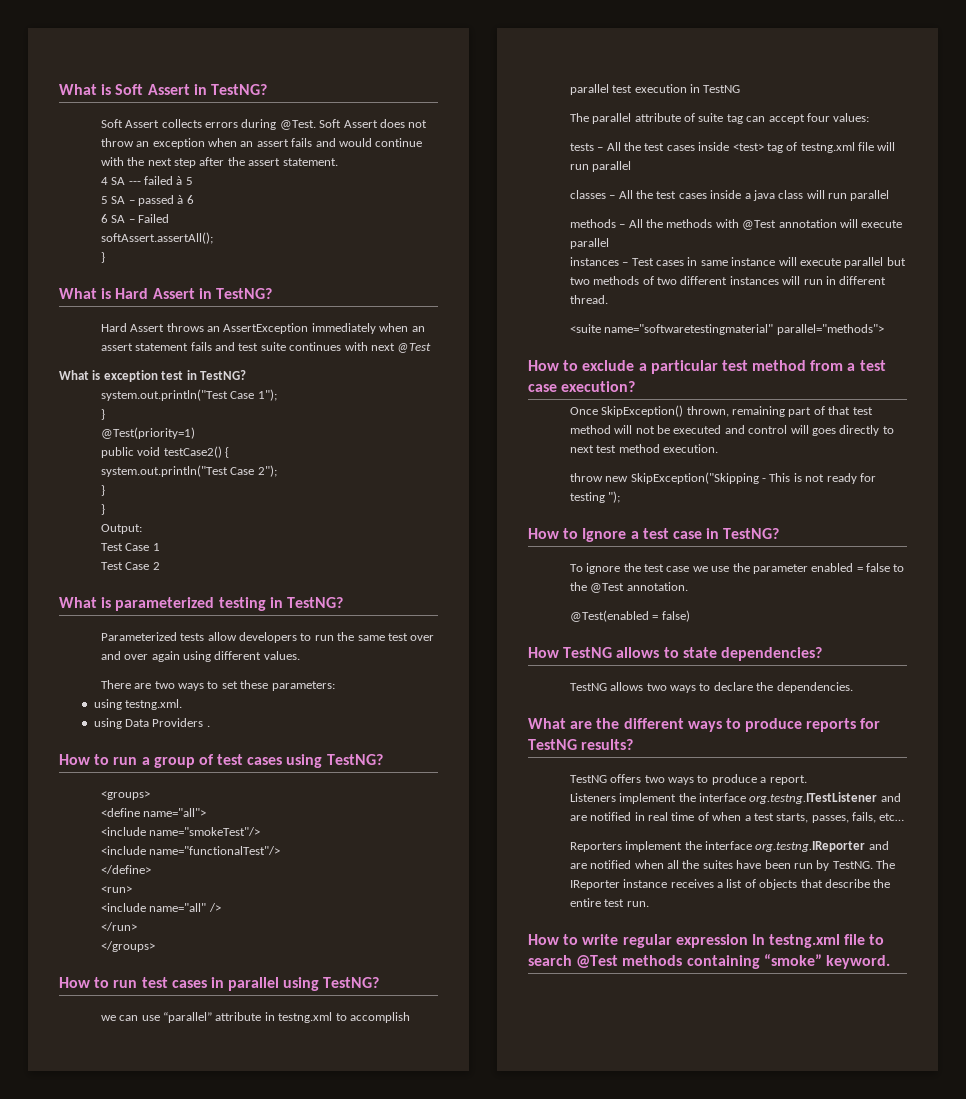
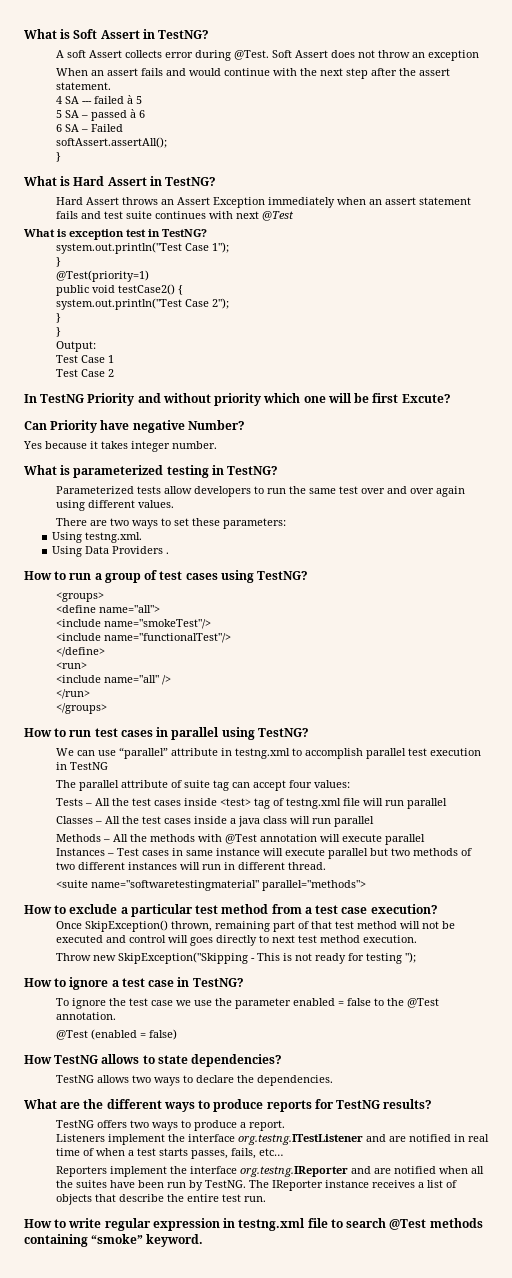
[100,119,123,128] Soft -> [56,50,87,58] A soft
[205,122,239,128] errors -> [165,52,194,58] error
[208,138,238,147] when -> [56,68,89,76] // When
[223,323,309,334] AssertException -> [177,197,266,208] Assert Exception
(160, 566) none -> [24,393,451,406] [24,420,245,433] [23,441,217,452] // In TestNG Priority and without priority which one will be first Excute? // Can Priority have negative Number? // Yes because it takes integer number.
[93,699,122,710] using -> [52,532,83,543] Using
[93,718,122,729] using -> [52,546,83,557] Using
[100,1015,116,1021] we -> [56,748,75,756] We
[569,143,594,151] tests -> [56,798,84,806] Tests
[569,190,606,199] classes -> [56,816,94,824] Classes
[569,219,616,228] methods -> [56,834,102,842] Methods
[569,257,619,266] instances -> [56,848,106,856] Instances
[569,473,603,482] throw -> [56,953,92,961] Throw
[582,528,627,542] Ignore -> [69,977,109,990] ignore
[569,610,649,622] @Test(enabled -> [56,1029,138,1040] @Test (enabled
[776,813,809,823] starts, -> [159,1148,189,1156] starts
[751,934,765,945] In -> [223,1218,236,1228] in

